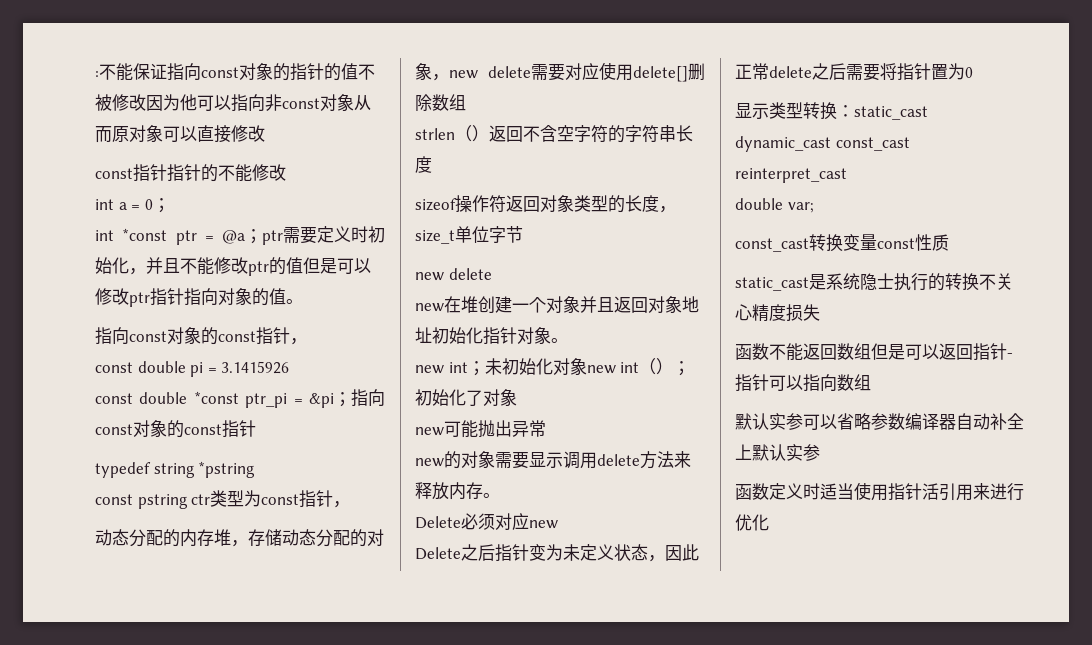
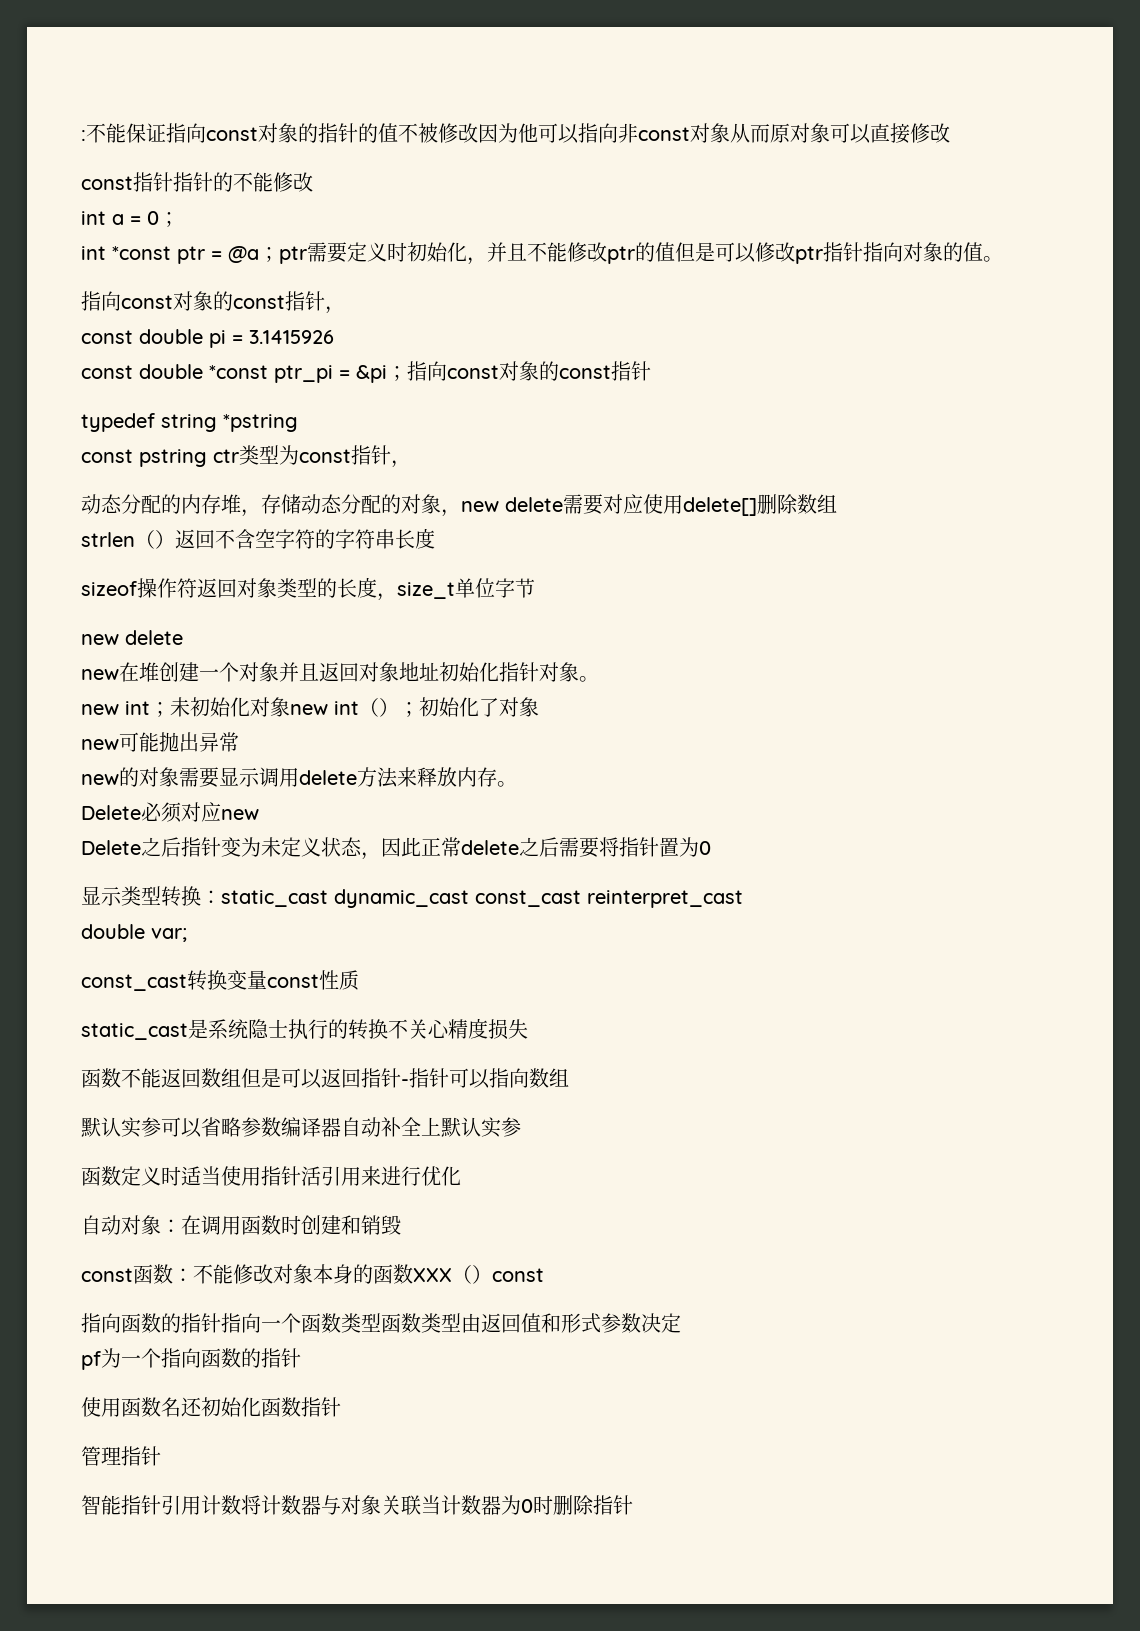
(769, 522) none -> [81,1215,401,1235] [81,1264,544,1284] [81,1313,681,1333] [81,1348,301,1370] [81,1397,341,1417] [81,1446,161,1466] [81,1495,633,1515] // 自动对象：在调用函数时创建和销毁 // const函数：不能修改对象本身的函数XXX（）const // 指向函数的指针指向一个函数类型函数类型由返回值和形式参数决定 // pf为一个指向函数的指针 // 使用函数名还初始化函数指针 // 管理指针 // 智能指针引用计数将计数器与对象关联当计数器为0时删除指针

